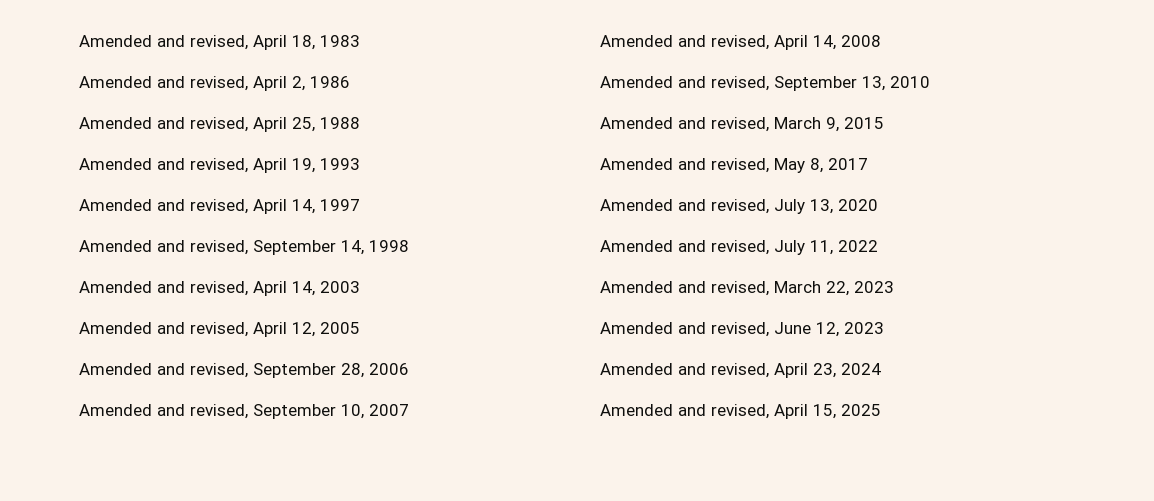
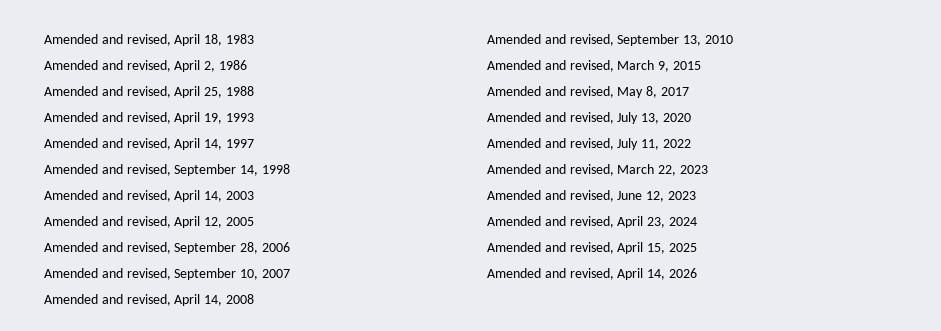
(881, 410) none -> [487,268,697,280] // Amended and revised, April 14, 2026

